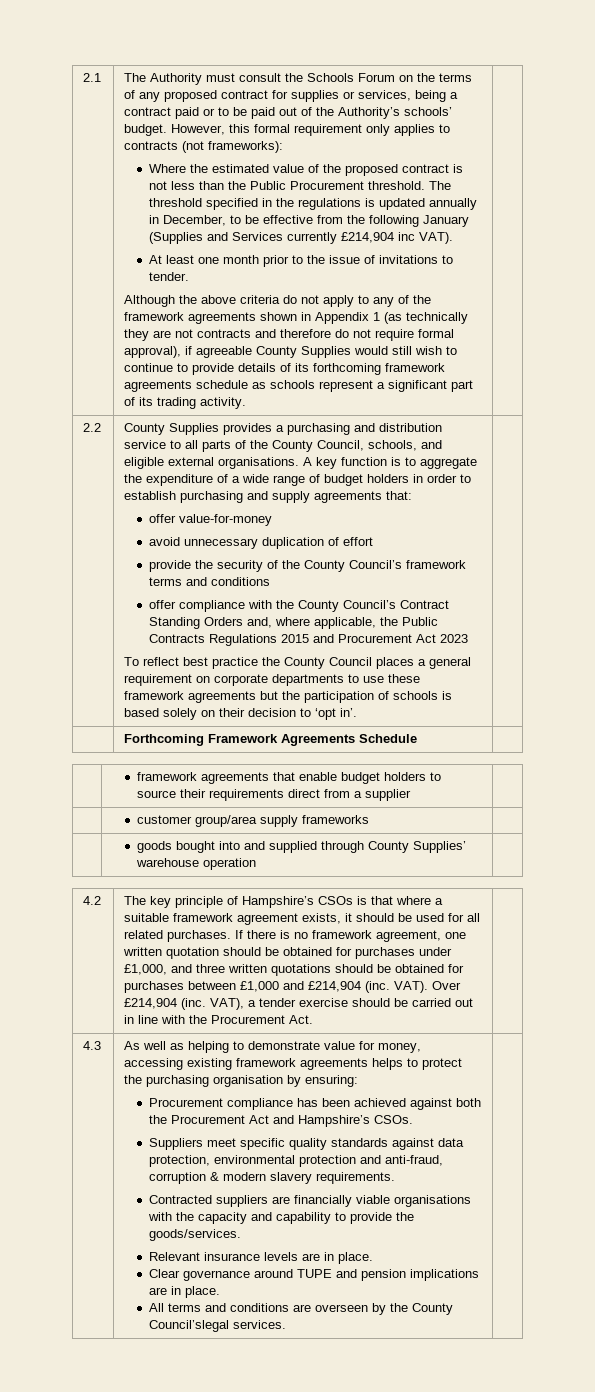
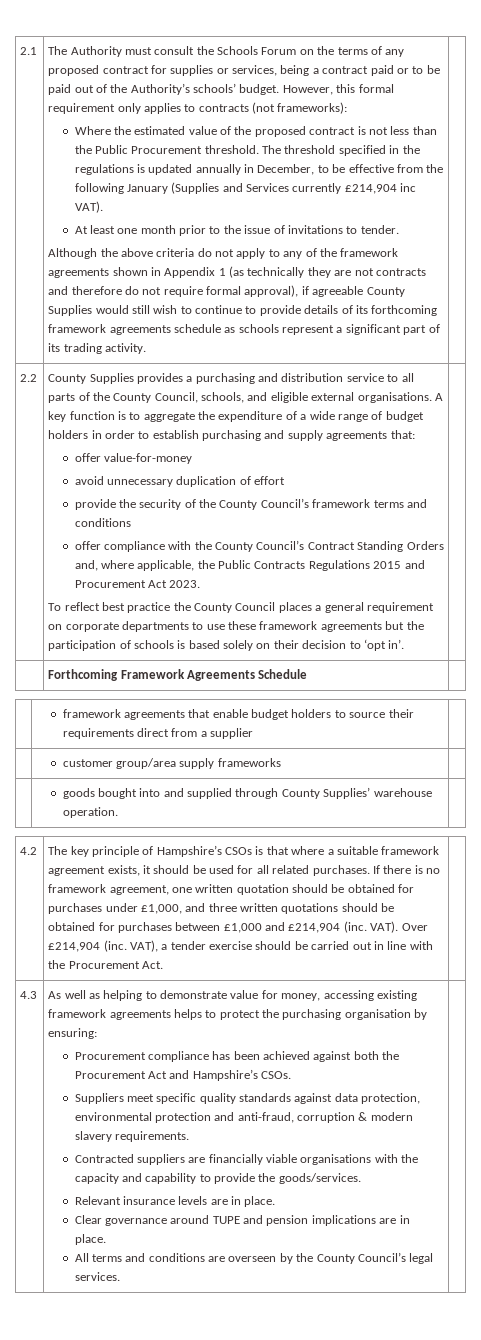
[439,634,468,643] 2023 -> [169,580,201,588] 2023.
[202,858,256,870] operation -> [62,807,118,818] operation.
[148,1320,229,1332] Council’slegal -> [357,1252,434,1264] Council’s legal

